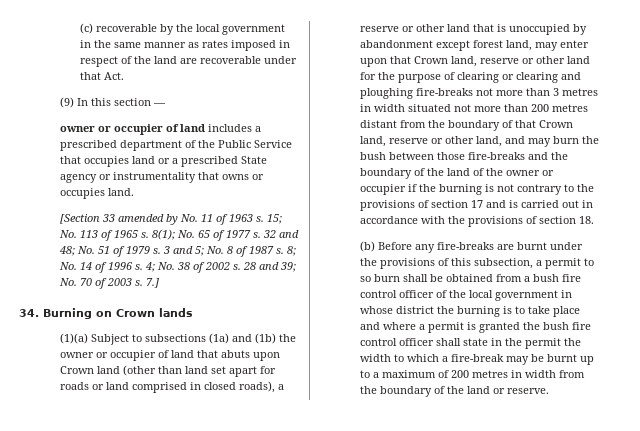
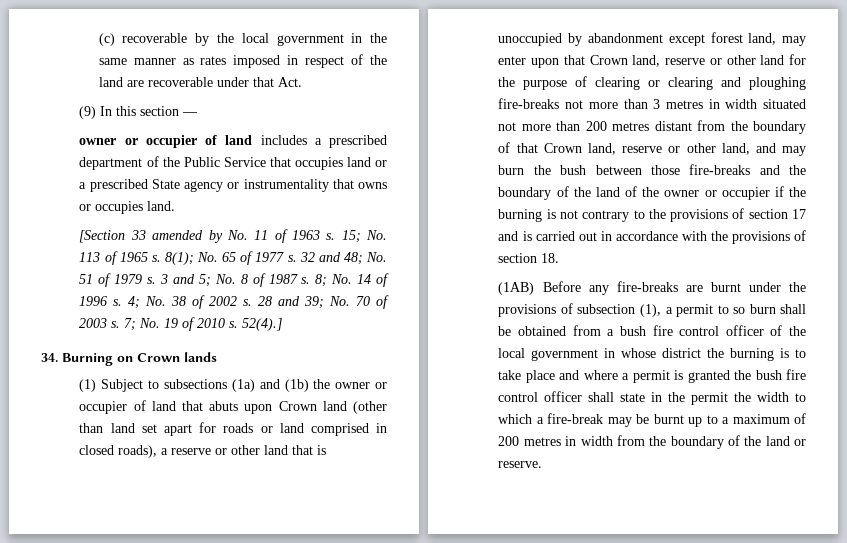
[145,278,159,288] 7.] -> [124,317,283,331] 7; No. 19 of 2010 s. 52(4).]
[59,333,88,344] (1)(a) -> [79,379,97,392] (1)
[359,241,375,252] (b) -> [498,282,535,295] (1AB)
[450,258,533,269] this subsection, -> [577,304,661,317] subsection (1),

